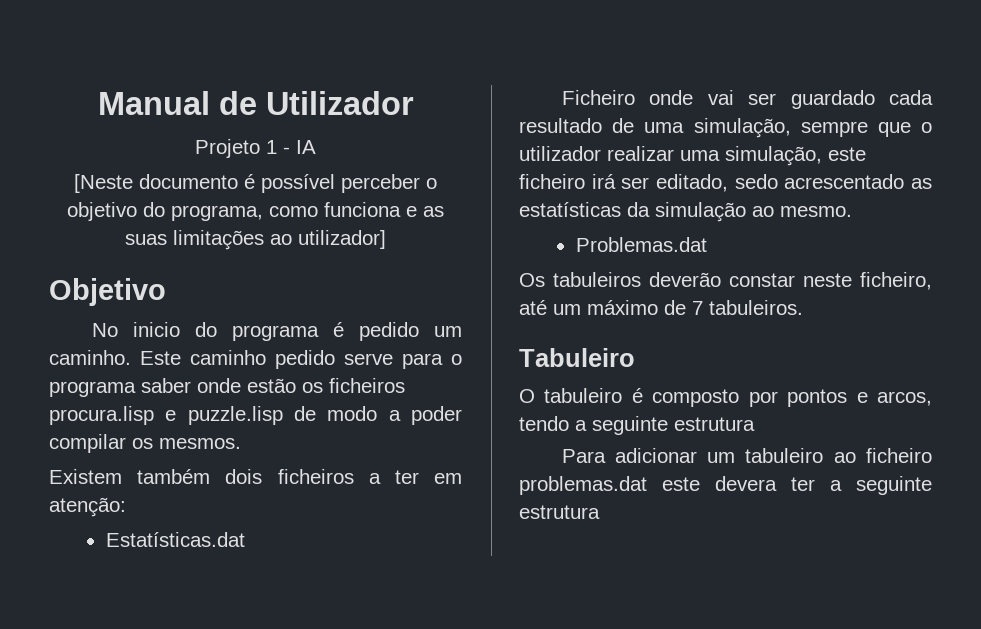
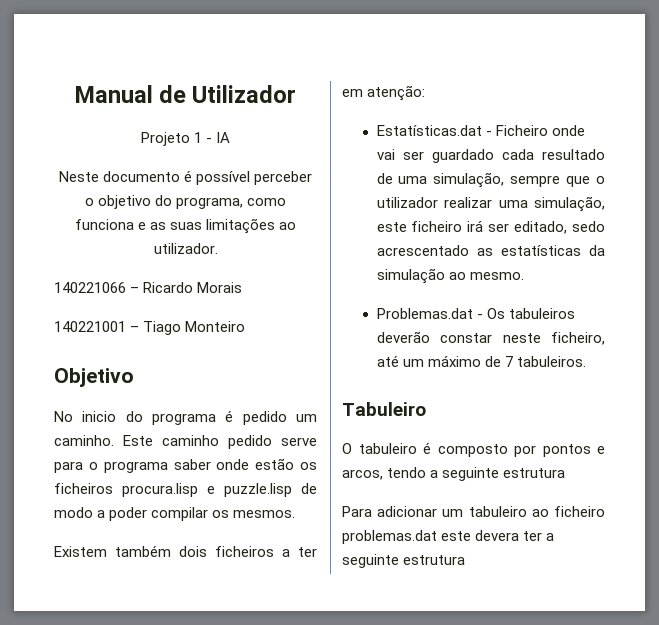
[74,174,133,193] [Neste -> [58,171,99,182] Neste
[298,230,386,249] utilizador] -> [153,243,218,254] [54,282,243,293] [54,321,246,335] utilizador. // 140221066 – Ricardo Morais // 140221001 – Tiago Monteiro
(245, 539) // -> [485,131,492,136] -
(707, 244) // -> [476,314,483,319] -

